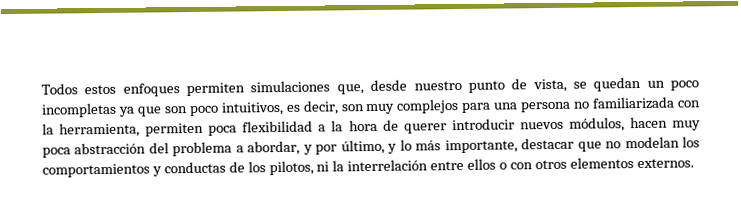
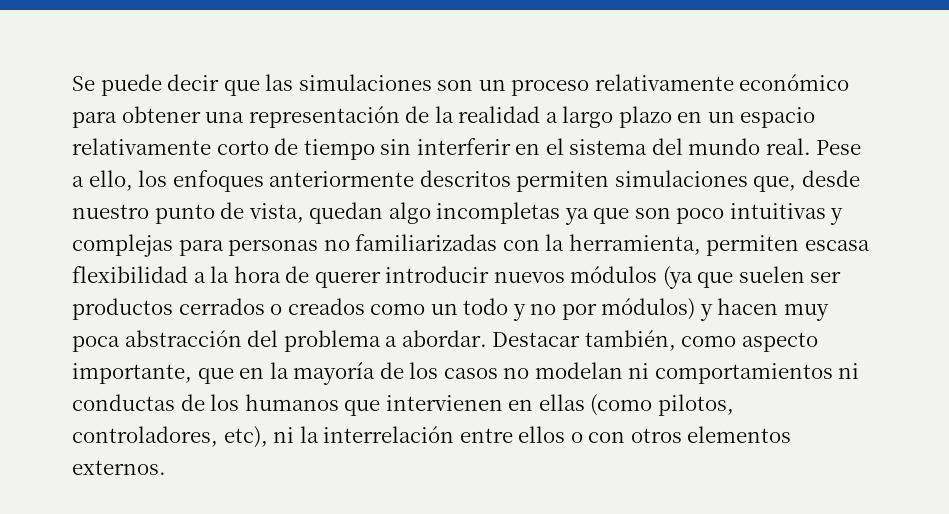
[41,83,180,97] Todos estos enfoques -> [72,74,850,96] [72,106,816,128] [72,138,862,160] [72,170,511,192] Se puede decir que las simulaciones son un proceso relativamente económico para obtener una representación de la realidad a largo plazo en un espacio relativamente corto de tiempo sin interferir en el sistema del mundo real. Pese a ello, los enfoques anteriormente descritos
[572,76,700,92] se quedan un poco -> [309,202,431,224] quedan algo
[220,96,676,116] intuitivos, es decir, son muy complejos para una persona no familiarizada -> [729,203,844,225] [72,234,498,257] intuitivas y complejas para personas no familiarizadas
[208,125,238,136] poca -> [804,240,870,251] escasa
[568,117,625,132] módulos, -> [570,266,842,289] [72,298,713,321] módulos (ya que suelen ser productos cerrados o creados como un todo y no por módulos) y
[247,136,701,156] [42,160,314,178] abordar, y por último, y lo más importante, destacar que no modelan los comportamientos y conductas de los pilotos, -> [401,330,818,352] [72,362,860,385] [72,394,734,416] [72,426,268,448] abordar. Destacar también, como aspecto importante, que en la mayoría de los casos no modelan ni comportamientos ni conductas de los humanos que intervienen en ellas (como pilotos, controladores, etc),

